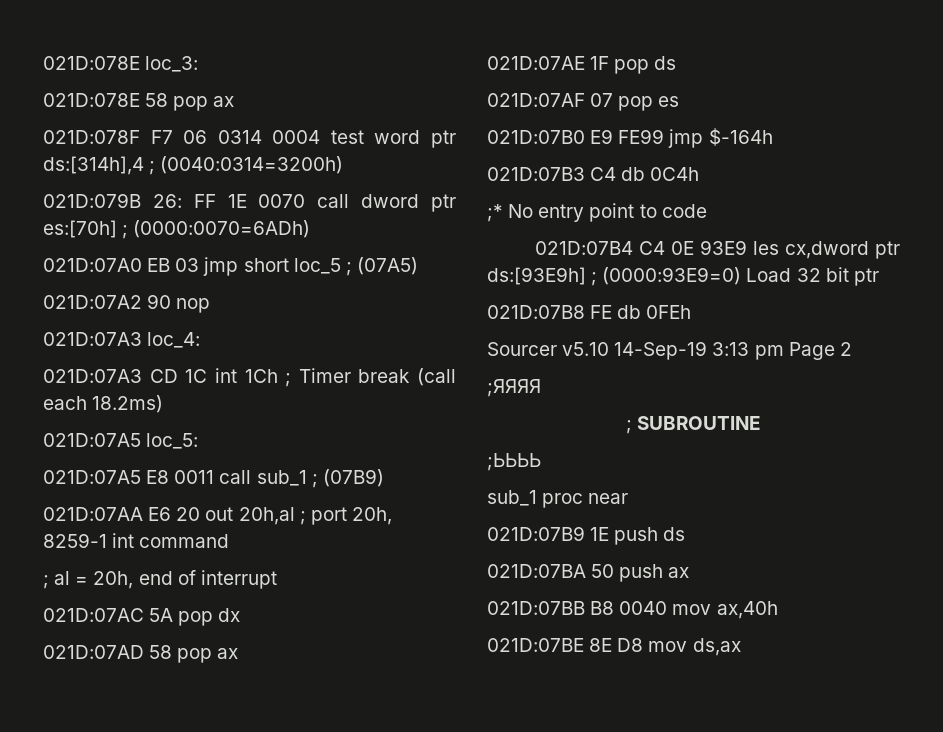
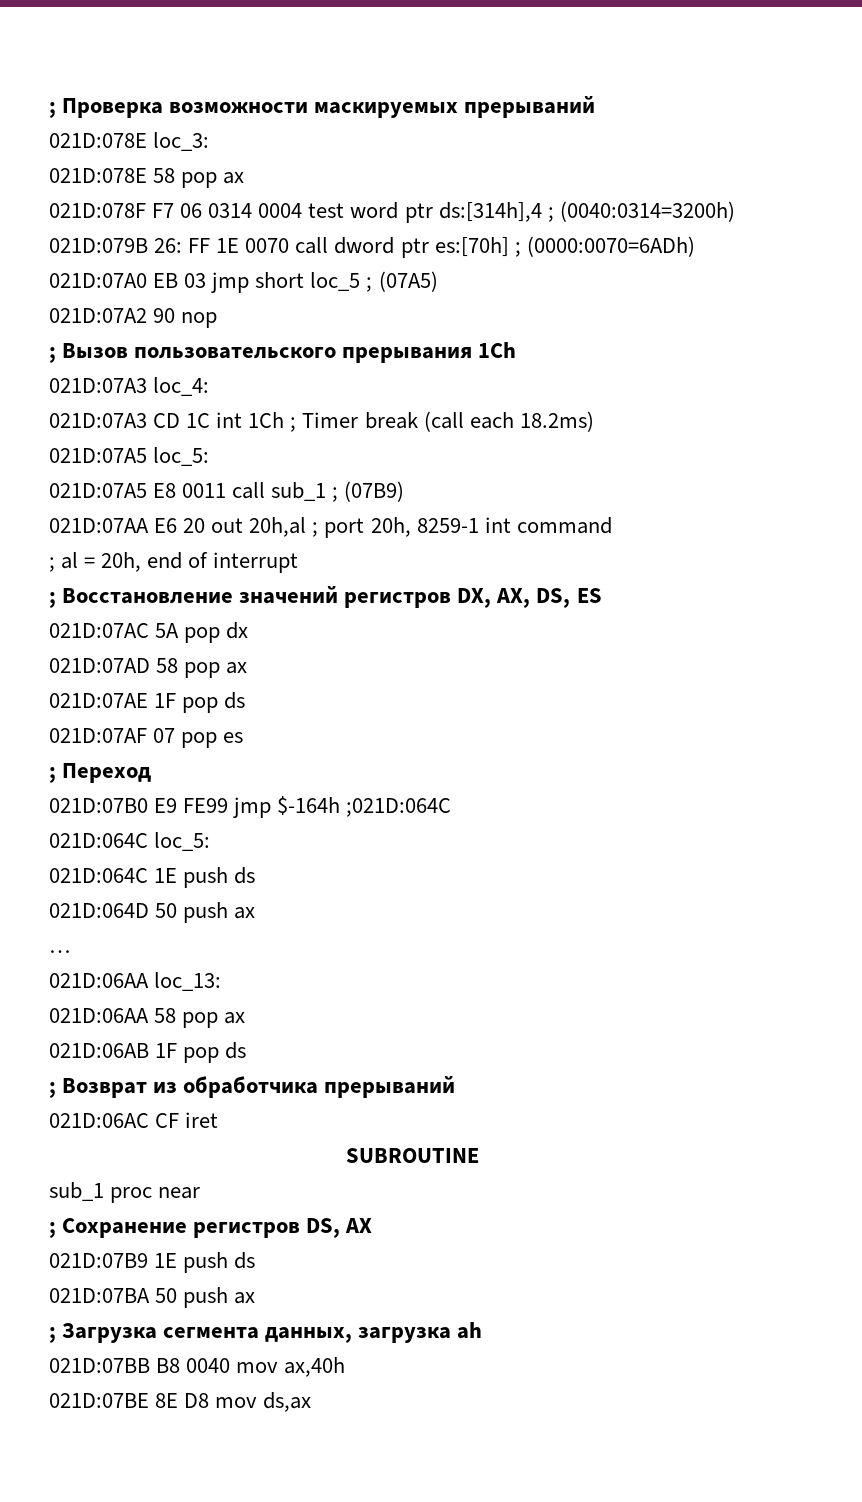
(43, 63) none -> [49,96,596,118] ; Проверка возможности маскируемых прерываний //
(211, 305) none -> [49,342,517,363] // ; Вызов пользовательского прерывания 1Ch
(277, 579) none -> [49,586,602,608] // ; Восстановление значений регистров DX, AX, DS, ES
(680, 101) none -> [49,763,152,783] // ; Переход
[487,167,700,181] [487,203,707,222] [535,240,900,259] [487,267,879,286] [487,305,692,319] [487,341,852,360] [487,379,541,397] [625,420,632,434] // 021D:07B3 C4 db 0C4h // ;* No entry point to code // 021D:07B4 C4 0E 93E9 les cx,dword ptr ds:[93E9h] ; (0000:93E9=0) Load 32 bit ptr // 021D:07B8 FE db 0FEh // Sourcer v5.10 14-Sep-19 3:13 pm Page 2 // ;ЯЯЯЯ // ; -> [346,798,452,817] [49,832,211,851] [49,867,256,888] [49,902,256,923] [49,950,70,953] [49,972,222,991] [49,1008,246,1028] [49,1042,247,1063] [49,1076,456,1098] [49,1112,219,1128] ;021D:064C // 021D:064C loc_5: // 021D:064C 1E push ds // 021D:064D 50 push ax // … // 021D:06AA loc_13: // 021D:06AA 58 pop ax // 021D:06AB 1F pop ds // ; Возврат из обработчика прерываний // 021D:06AC CF iret //
[487,453,541,471] // ;ЬЬЬЬ -> (479, 1155) none
(629, 498) none -> [49,1218,373,1238] // ; Сохранение регистров DS, AX
(690, 572) none -> [49,1322,483,1343] // ; Загрузка сегмента данных, загрузка ah

